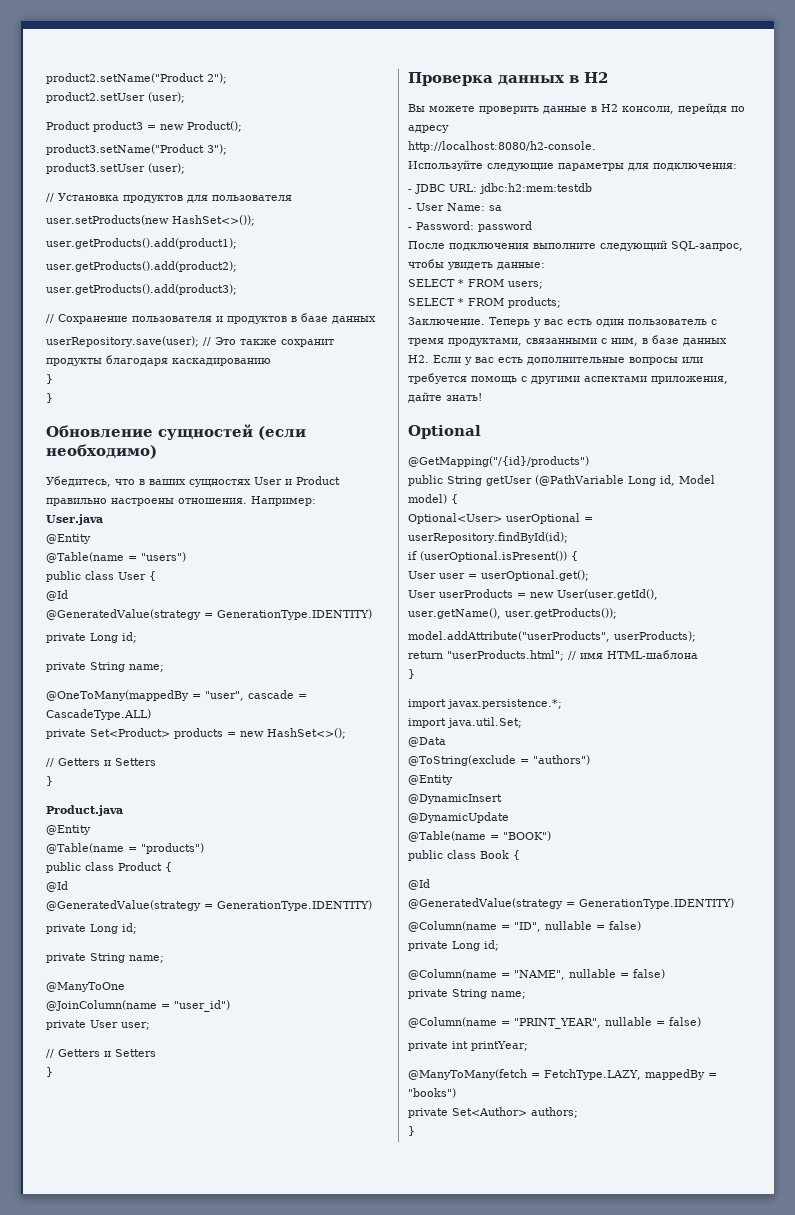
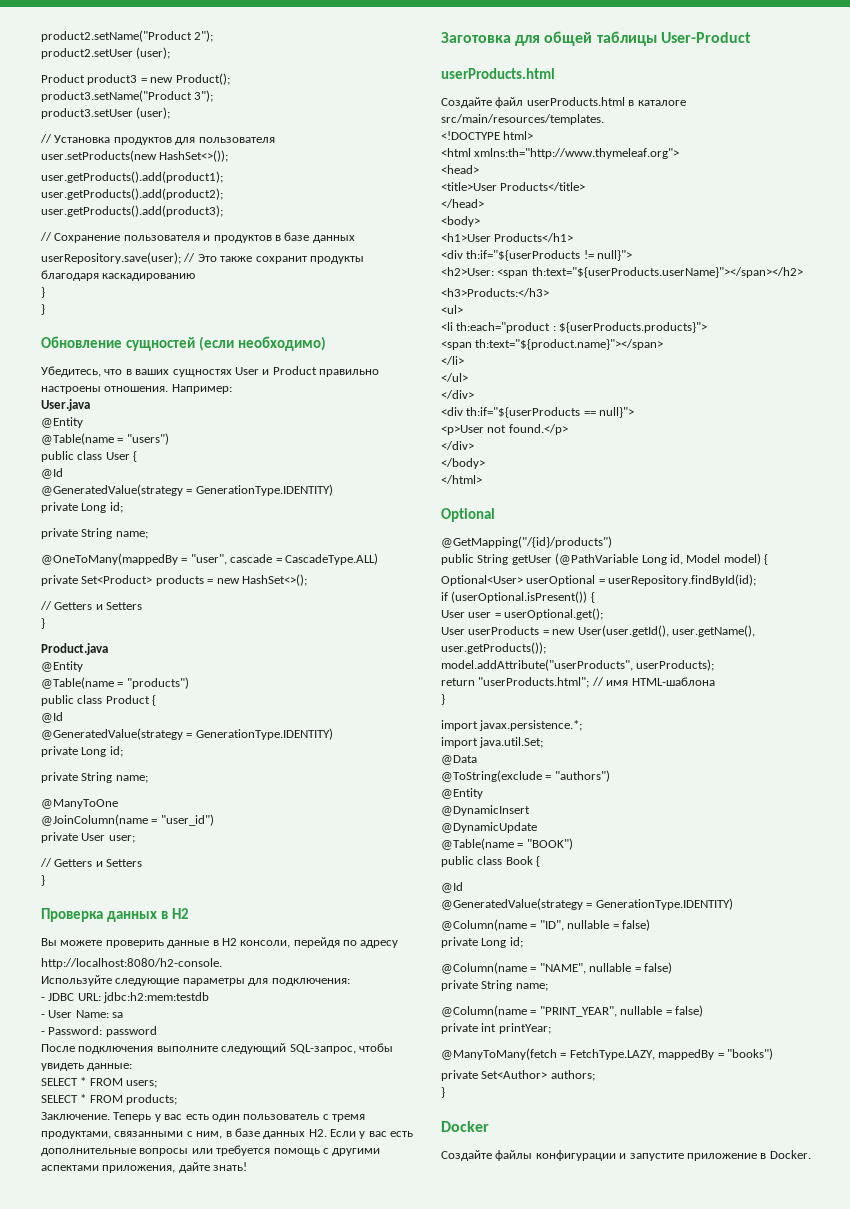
(482, 397) none -> [441,31,751,46] [441,68,555,79] [441,97,686,108] [441,114,604,125] [441,131,534,140] [441,148,680,159] [441,165,479,174] [441,182,586,191] [441,199,484,208] [441,216,480,227] [441,233,574,242] [441,250,633,261] [441,267,803,278] [441,288,549,297] [441,305,463,314] [441,322,708,333] [441,339,664,350] [441,356,464,365] [441,373,468,382] [441,390,474,399] [441,407,635,418] [441,424,568,435] [441,441,474,450] [441,458,485,469] [441,475,482,484] // Заготовка для общей таблицы User-Product // userProducts.html // Создайте файл userProducts.html в каталоге src/main/resources/templates. // <!DOCTYPE html> // <html xmlns:th="http://www.thymeleaf.org"> // <head> // <title>User Products</title> // </head> // <body> // <h1>User Products</h1> // <div th:if="${userProducts != null}"> // <h2>User: <span th:text="${userProducts.userName}"></span></h2> // <h3>Products:</h3> // <ul> // <li th:each="product : ${userProducts.products}"> // <span th:text="${product.name}"></span> // </li> // </ul> // </div> // <div th:if="${userProducts == null}"> // <p>User not found.</p> // </div> // </body> // </html>
(415, 1131) none -> [441,1121,489,1132] [441,1150,811,1161] // Docker // Создайте файлы конфигурации и запустите приложение в Docker.

